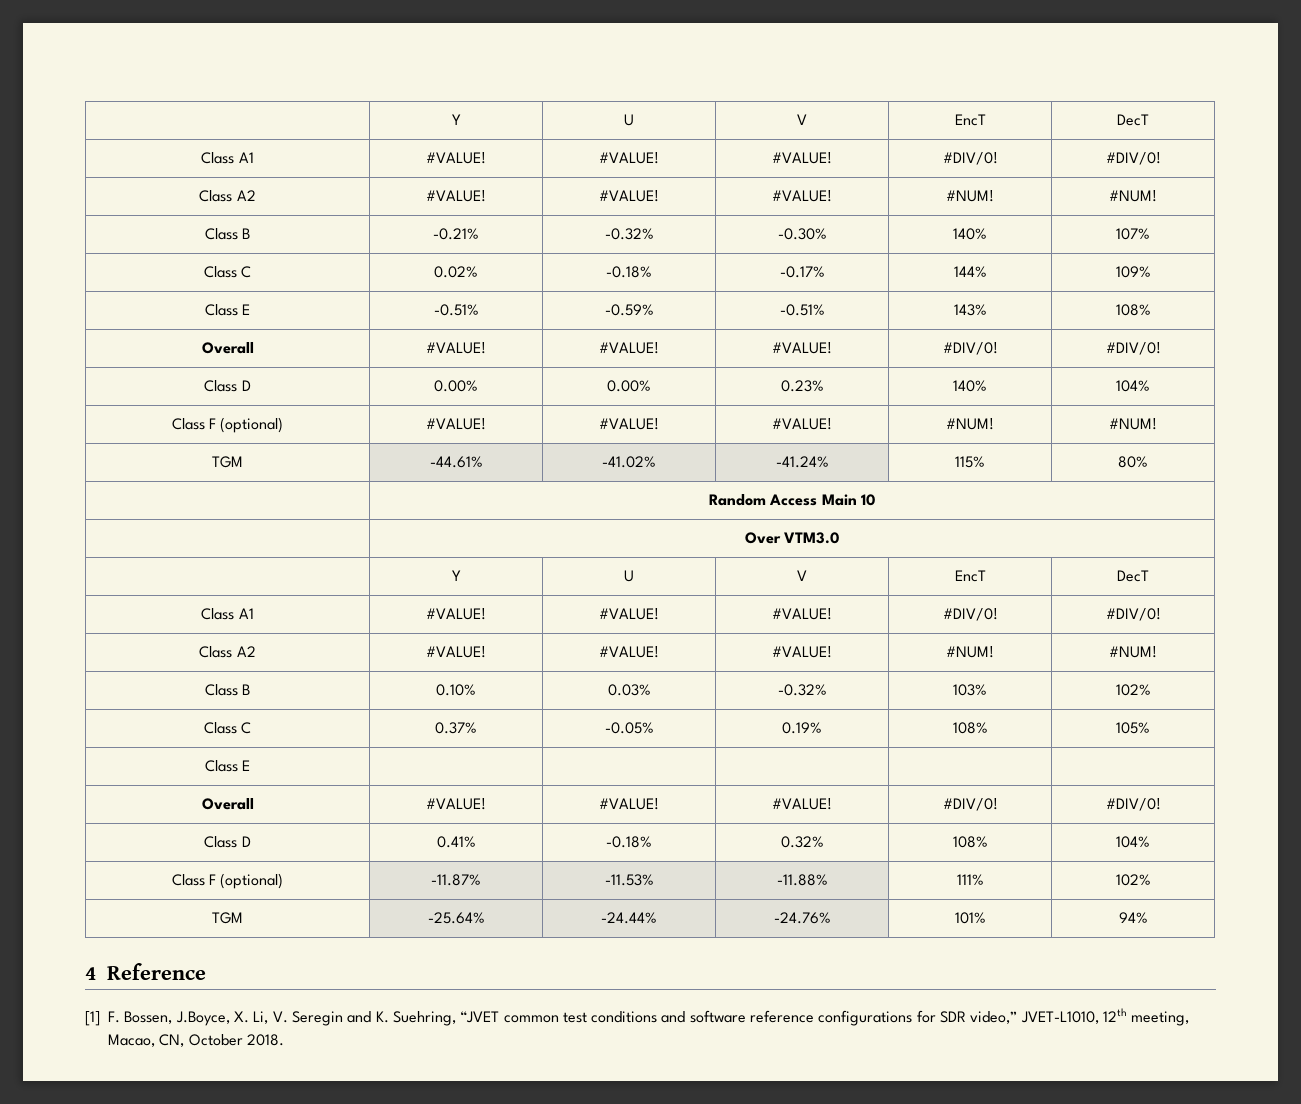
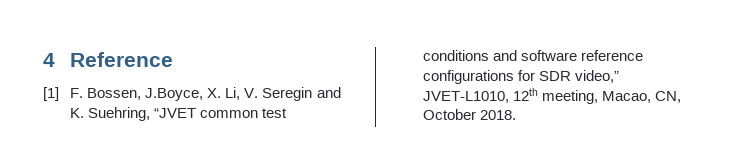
[451,114,461,125] [624,114,634,126] [797,114,807,125] [954,114,986,126] [1117,114,1149,126] [201,152,254,164] [426,152,486,164] [599,152,659,164] [772,152,832,164] [942,152,998,165] [1105,152,1161,165] [199,190,256,202] [426,190,486,202] [599,190,659,202] [772,190,832,202] [946,190,994,202] [1109,190,1157,202] [204,228,251,240] [433,228,479,240] [604,228,654,240] [777,228,827,240] [953,228,987,240] [1116,228,1150,240] [203,266,252,278] [434,266,478,278] [606,266,652,278] [779,266,825,278] [953,266,987,277] [1115,266,1151,278] [204,304,251,316] [433,304,479,316] [604,304,654,316] [779,304,825,316] [953,304,987,316] [1115,304,1151,316] [201,342,254,354] [426,342,486,354] [599,342,659,354] [772,342,832,354] [942,342,998,355] [1105,342,1161,355] [204,380,251,392] [434,380,478,392] [607,380,651,392] [780,380,824,392] [953,380,987,392] [1116,380,1150,392] [171,417,284,433] [426,418,486,430] [599,418,659,430] [772,418,832,430] [946,418,994,430] [1109,418,1157,430] [212,456,243,468] [429,456,483,468] [602,456,656,468] [775,456,829,468] [955,456,985,468] [1118,456,1148,468] [709,494,875,506] [744,532,840,544] [451,570,461,581] [624,570,634,582] [797,570,807,581] [954,570,986,582] [1117,570,1149,582] [201,608,254,620] [426,608,486,620] [599,608,659,620] [772,608,832,620] [942,608,998,621] [1105,608,1161,621] [199,646,256,658] [426,646,486,658] [599,646,659,658] [772,646,832,658] [946,646,994,658] [1109,646,1157,658] [204,684,251,696] [436,684,476,696] [607,684,651,696] [777,684,827,696] [953,684,987,696] [1115,684,1151,696] [203,722,252,734] [435,722,477,734] [604,722,654,734] [782,722,822,734] [952,722,988,734] [1116,722,1150,734] [204,760,251,772] [201,798,254,810] [426,798,486,810] [599,798,659,810] [772,798,832,810] [942,798,998,811] [1105,798,1161,811] [204,836,251,848] [436,836,476,848] [606,836,652,848] [780,836,824,848] [952,836,988,848] [1116,836,1150,848] [171,873,284,889] [431,874,481,886] [604,874,654,886] [776,874,828,886] [956,874,984,885] [1115,874,1151,886] [212,912,243,924] [427,912,485,924] [601,912,657,924] [773,912,831,924] [954,912,986,924] [1118,912,1148,923] | Y | U | V | EncT | DecT // Class A1 | #VALUE! | #VALUE! | #VALUE! | #DIV/0! | #DIV/0! // Class A2 | #VALUE! | #VALUE! | #VALUE! | #NUM! | #NUM! // Class B | -0.21% | -0.32% | -0.30% | 140% | 107% // Class C | 0.02% | -0.18% | -0.17% | 144% | 109% // Class E | -0.51% | -0.59% | -0.51% | 143% | 108% // Overall | #VALUE! | #VALUE! | #VALUE! | #DIV/0! | #DIV/0! // Class D | 0.00% | 0.00% | 0.23% | 140% | 104% // Class F (optional) | #VALUE! | #VALUE! | #VALUE! | #NUM! | #NUM! // TGM | -44.61% | -41.02% | -41.24% | 115% | 80% // | Random Access Main 10 // | Over VTM3.0 // | Y | U | V | EncT | DecT // Class A1 | #VALUE! | #VALUE! | #VALUE! | #DIV/0! | #DIV/0! // Class A2 | #VALUE! | #VALUE! | #VALUE! | #NUM! | #NUM! // Class B | 0.10% | 0.03% | -0.32% | 103% | 102% // Class C | 0.37% | -0.05% | 0.19% | 108% | 105% // Class E | | | | | // Overall | #VALUE! | #VALUE! | #VALUE! | #DIV/0! | #DIV/0! // Class D | 0.41% | -0.18% | 0.32% | 108% | 104% // Class F (optional) | -11.87% | -11.53% | -11.88% | 111% | 102% // TGM | -25.64% | -24.44% | -24.76% | 101% | 94% // -> (43, 60) none

